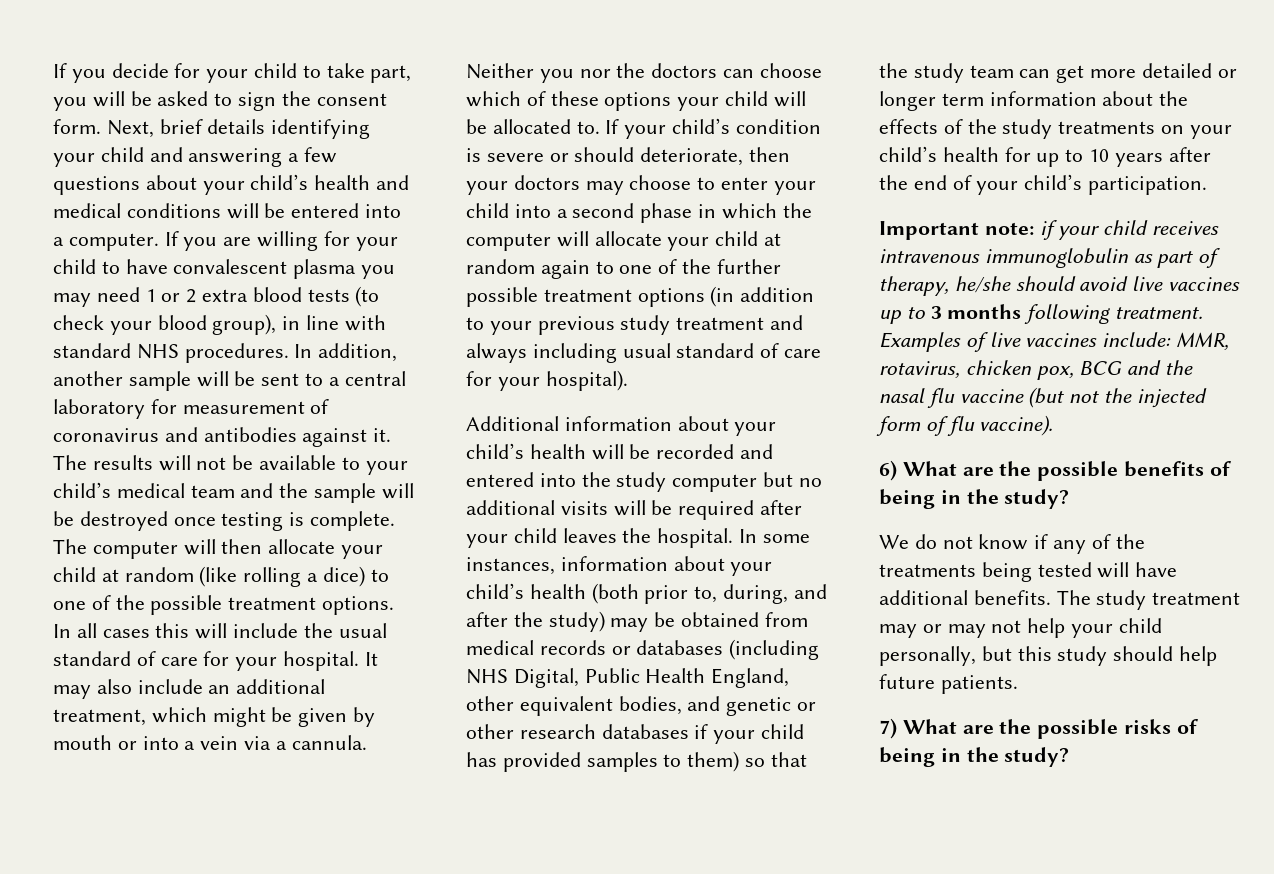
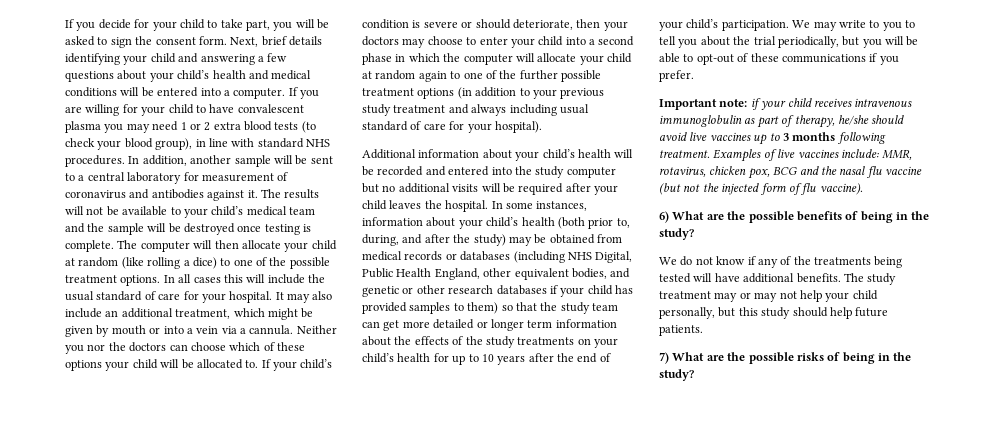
(1208, 185) none -> [792,20,915,31] [659,36,919,48] [659,53,899,65] [659,70,694,82] We may write to you to tell you about the trial periodically, but you will be able to opt-out of these communications if you prefer.

